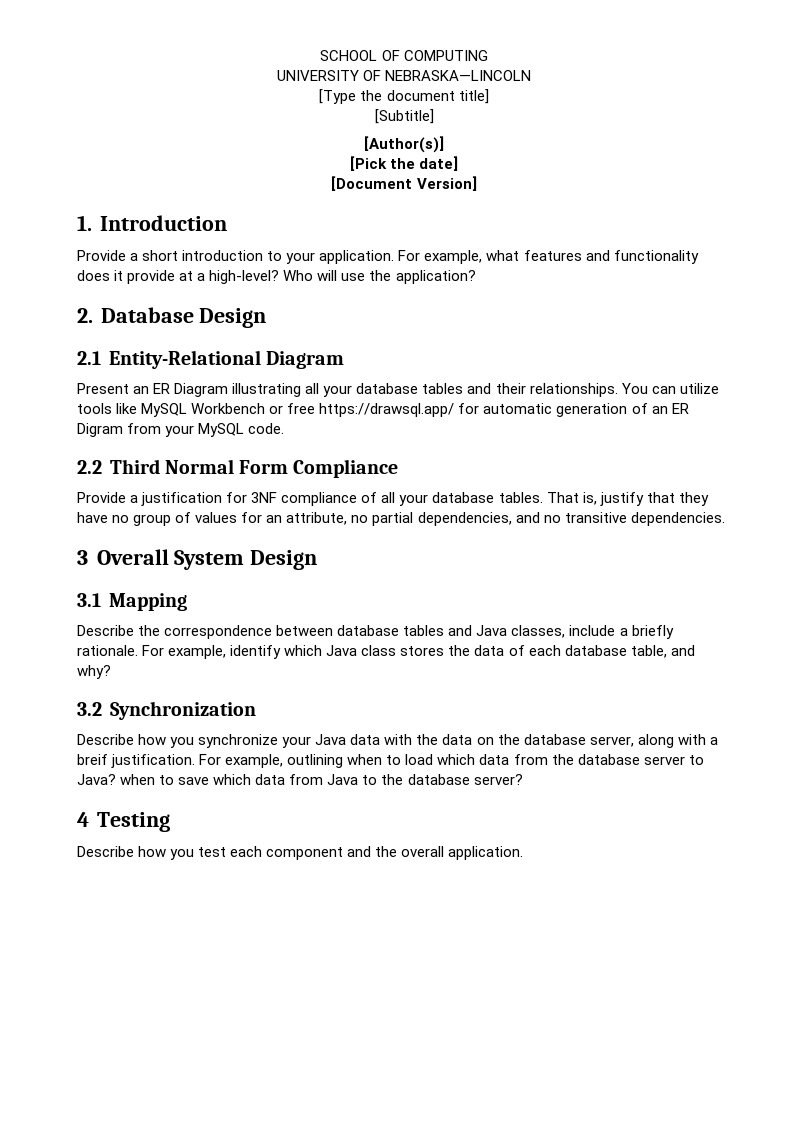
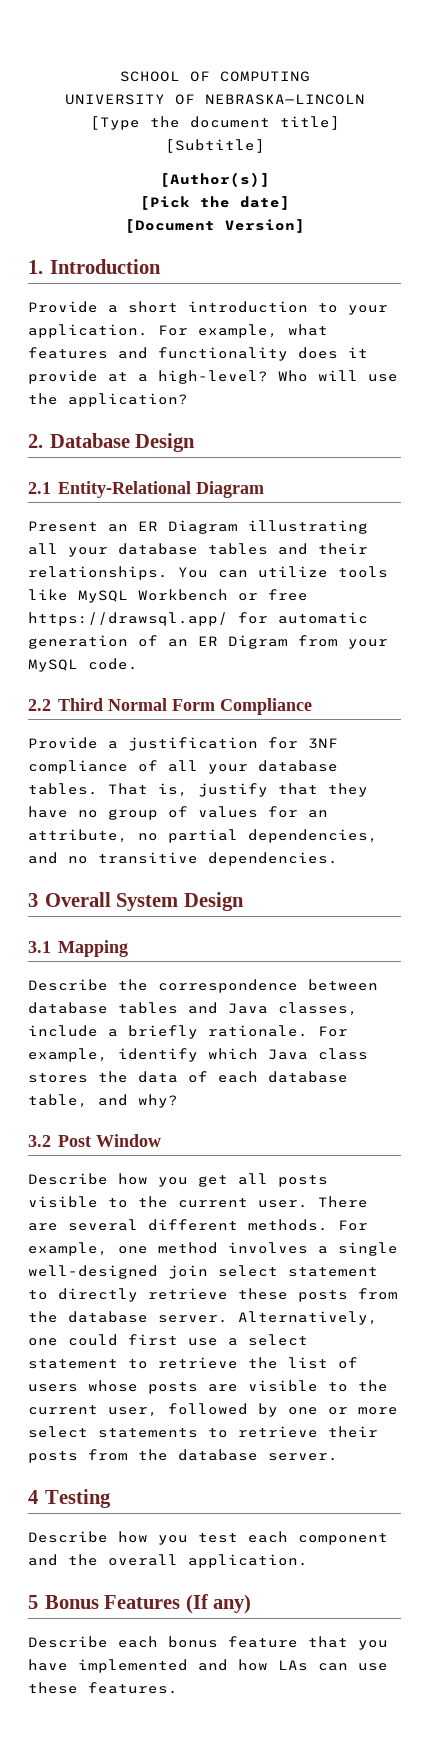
[109,701,256,720] [77,734,718,748] [77,754,704,768] [77,774,523,785] Synchronization // Describe how you synchronize your Java data with the data on the database server, along with a breif justification. For example, outlining when to load which data from the database server to Java? when to save which data from Java to the database server? -> [57,1134,161,1147] [28,1173,328,1187] [28,1196,368,1208] [28,1219,368,1231] [28,1242,398,1256] [28,1265,378,1279] [28,1288,398,1302] [28,1311,378,1325] [28,1334,308,1346] [28,1357,358,1369] [28,1380,388,1394] [28,1403,398,1417] [28,1426,378,1438] [28,1449,338,1463] Post Window // Describe how you get all posts visible to the current user. There are several different methods. For example, one method involves a single well-designed join select statement to directly retrieve these posts from the database server. Alternatively, one could first use a select statement to retrieve the list of users whose posts are visible to the current user, followed by one or more select statements to retrieve their posts from the database server.
(524, 853) none -> [28,1594,252,1614] [28,1636,388,1650] [28,1659,388,1673] [28,1682,178,1694] // 5 Bonus Features (If any) // Describe each bonus feature that you have implemented and how LAs can use these features.

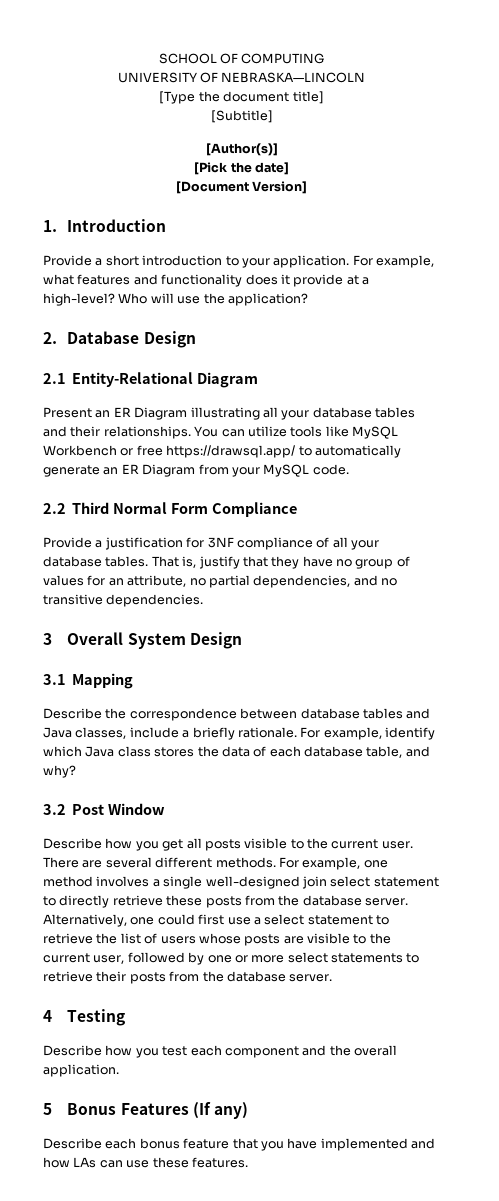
[238,612,368,624] [28,635,288,649] for automatic generation of an ER Digram -> [298,445,401,458] [43,464,196,477] to automatically generate an ER Diagram

